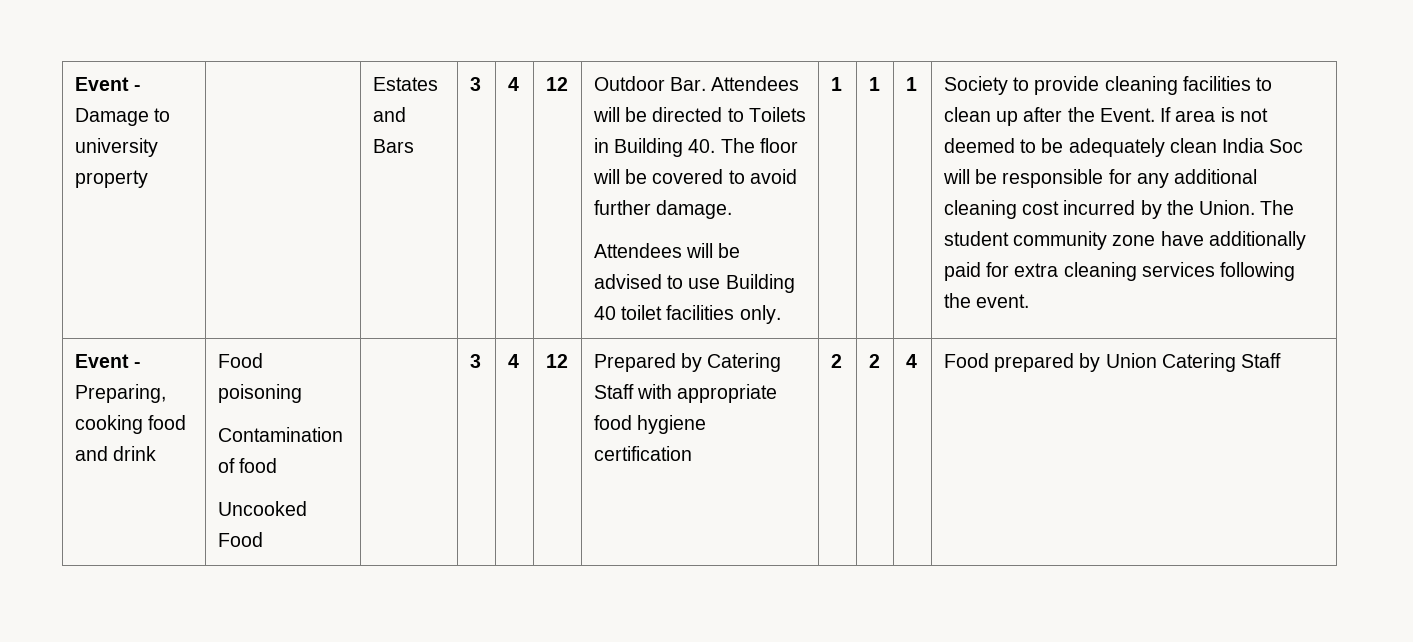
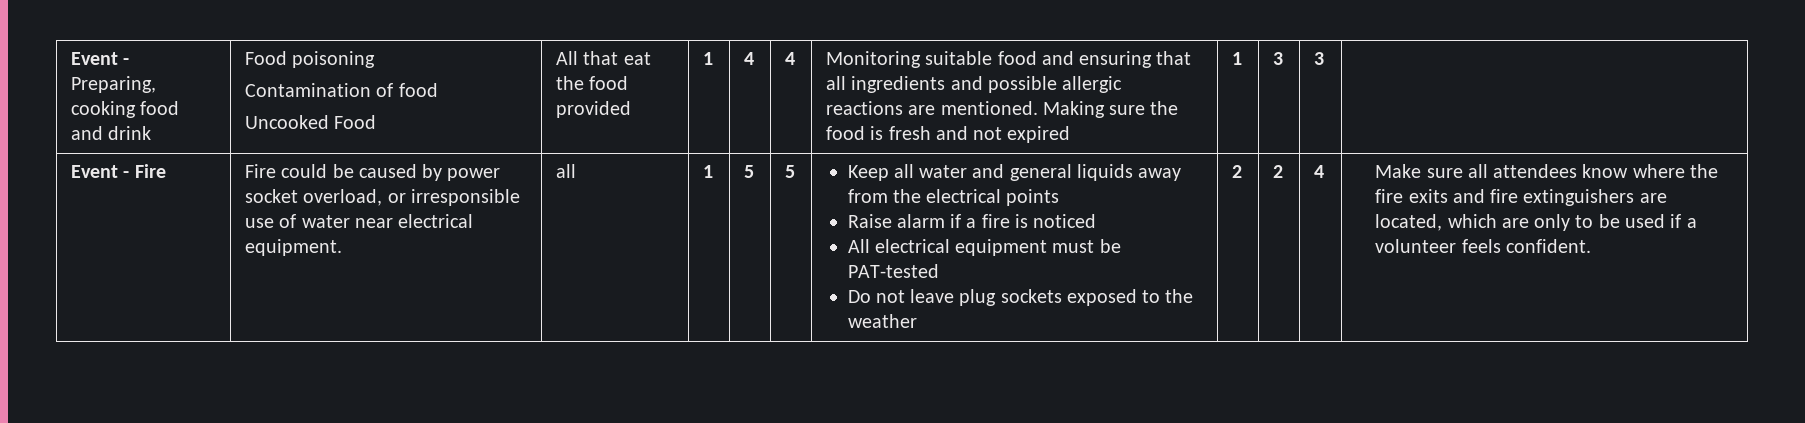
[74,77,142,91] [74,108,171,126] [74,138,158,157] [74,170,148,188] [372,77,438,91] [372,107,406,122] [372,139,414,153] [469,77,481,91] [507,77,519,91] [545,77,568,91] [593,76,800,91] [592,107,806,122] [593,138,798,157] [592,169,797,184] [593,200,733,219] [593,243,741,258] [593,274,795,293] [593,305,781,324] [830,77,842,91] [868,77,880,91] [905,77,917,91] [943,76,1273,95] [943,107,1268,126] [943,138,1304,157] [942,169,1258,188] [943,200,1295,219] [943,231,1306,250] [943,262,1296,281] [943,293,1030,308] [74,354,142,368] Event - Damage to university property | | Estates and Bars | 3 | 4 | 12 | Outdoor Bar. Attendees will be directed to Toilets in Building 40. The floor will be covered to avoid further damage. // Attendees will be advised to use Building 40 toilet facilities only. | 1 | 1 | 1 | Society to provide cleaning facilities to clean up after the Event. If area is not deemed to be adequately clean India Soc will be responsible for any additional cleaning cost incurred by the Union. The student community zone have additionally paid for extra cleaning services following the event. // Event - -> [71,52,130,65] Event -
[469,354,481,368] [507,354,519,368] [545,354,568,368] [593,353,782,372] [593,384,778,403] [593,415,707,434] [593,446,692,461] [830,354,842,368] [868,354,880,368] [905,354,917,368] [943,353,1282,372] | 3 | 4 | 12 | Prepared by Catering Staff with appropriate food hygiene certification | 2 | 2 | 4 | Food prepared by Union Catering Staff -> [556,51,651,65] [556,76,629,90] [556,101,632,118] [703,52,714,65] [744,52,755,65] [785,52,796,65] [826,51,1192,68] [826,76,1123,93] [826,101,1179,118] [826,126,1071,143] [1232,52,1243,65] [1273,52,1284,65] [1314,52,1325,65] [71,164,166,178] [245,164,501,181] [245,189,520,206] [245,214,474,228] [245,239,343,256] [556,164,577,178] [703,165,714,178] [744,165,755,178] [785,165,796,178] [847,164,1182,181] [847,189,1060,206] [847,214,1097,228] [847,239,1121,256] [847,264,939,278] [847,289,1194,306] [847,314,917,328] [1232,165,1243,178] [1273,165,1284,178] [1314,165,1325,178] [1375,164,1719,178] [1375,189,1667,206] [1375,214,1697,231] [1375,239,1591,253] All that eat the food provided | 1 | 4 | 4 | Monitoring suitable food and ensuring that all ingredients and possible allergic reactions are mentioned. Making sure the food is fresh and not expired | 1 | 3 | 3 | // Event - Fire | Fire could be caused by power socket overload, or irresponsible use of water near electrical equipment. | all | 1 | 5 | 5 | Keep all water and general liquids away from the electrical points // Raise alarm if a fire is noticed // All electrical equipment must be PAT-tested // Do not leave plug sockets exposed to the weather | 2 | 2 | 4 | Make sure all attendees know where the fire exits and fire extinguishers are located, which are only to be used if a volunteer feels confident.

